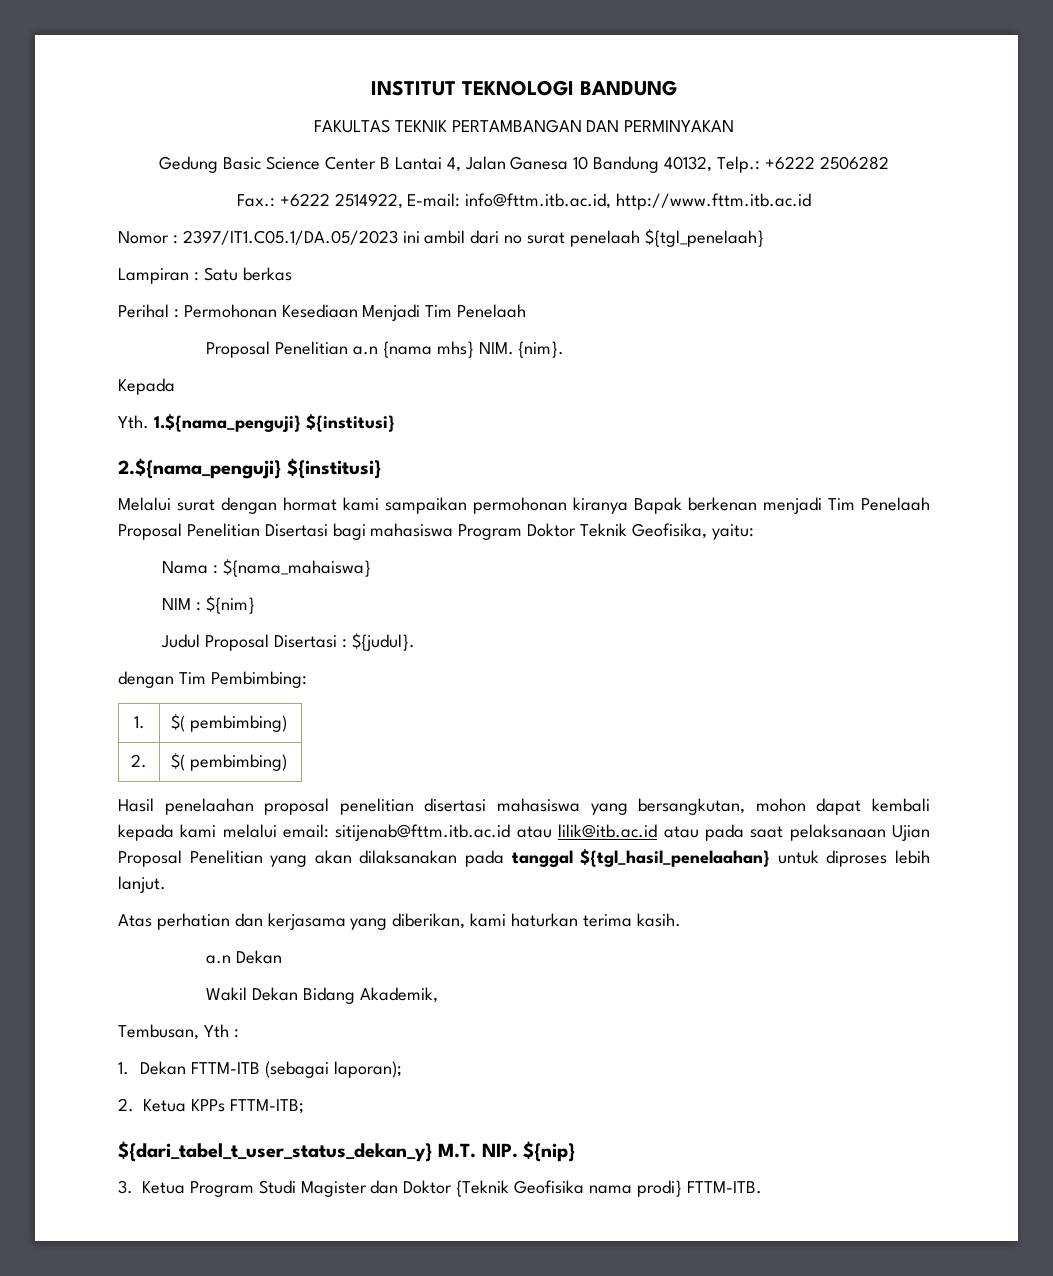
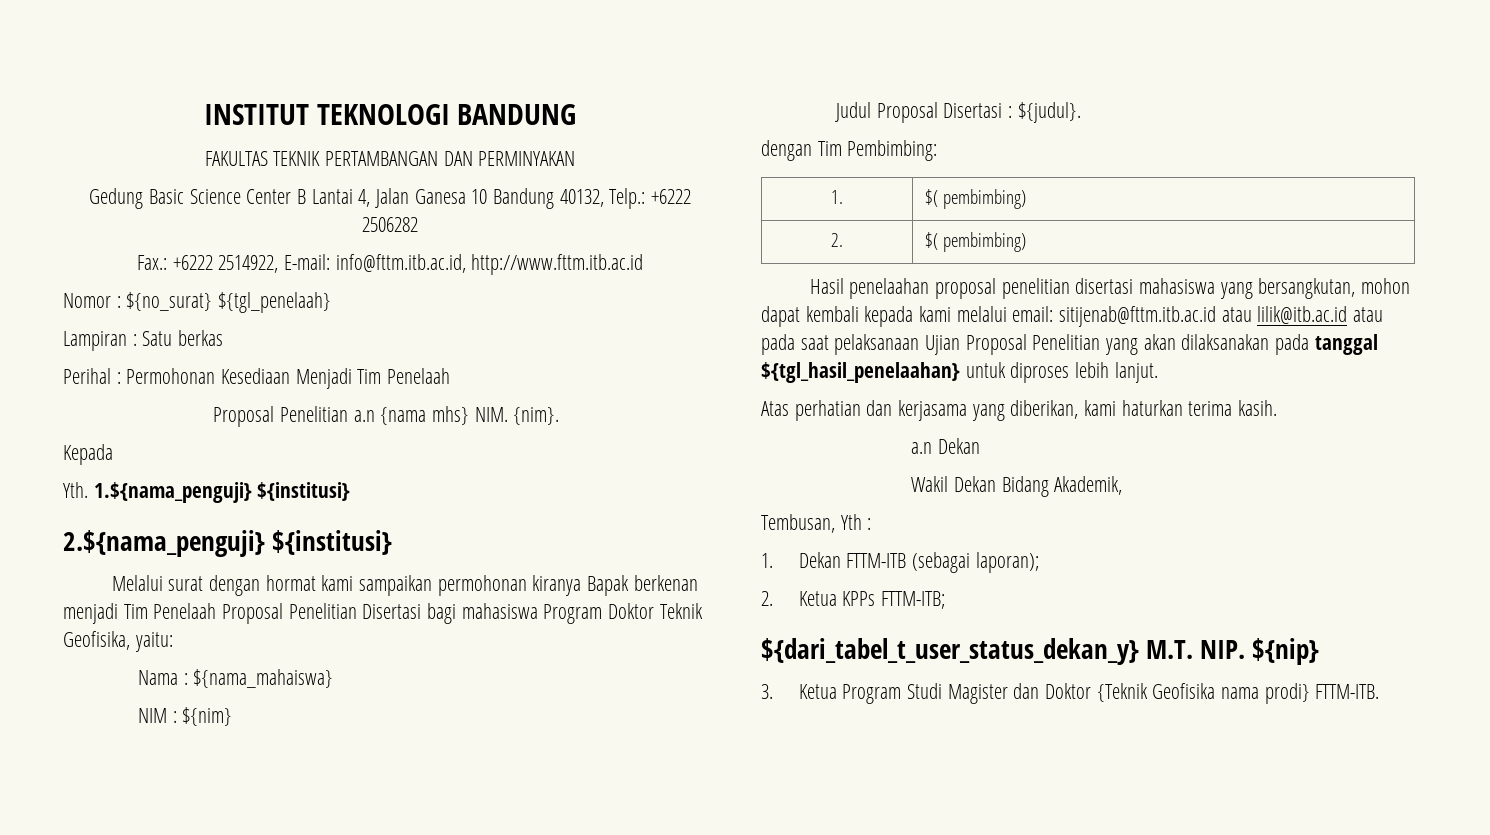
[182,230,640,247] 2397/IT1.C05.1/DA.05/2023 ini ambil dari no surat penelaah -> [126,292,213,311] ${no_surat}

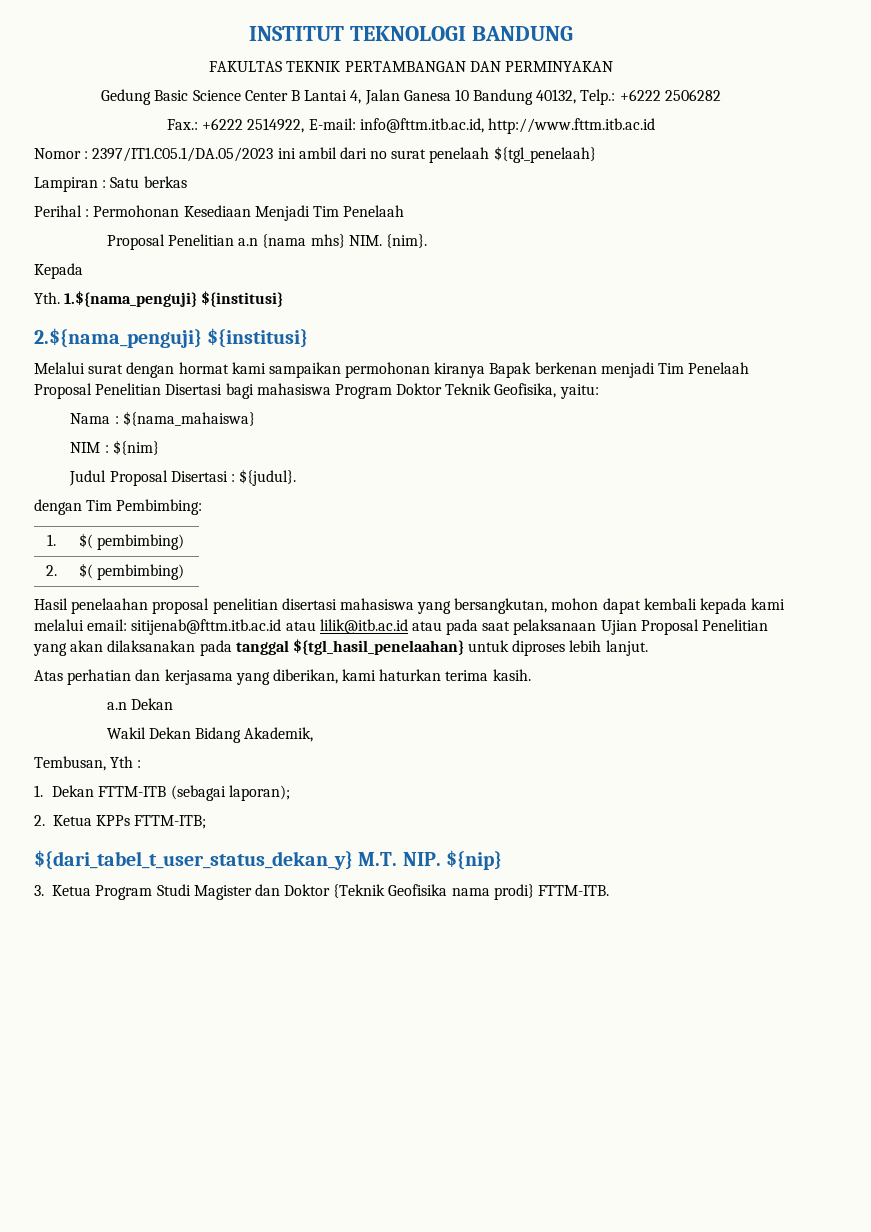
[126,292,213,311] ${no_surat} -> [92,147,490,163] 2397/IT1.C05.1/DA.05/2023 ini ambil dari no surat penelaah

